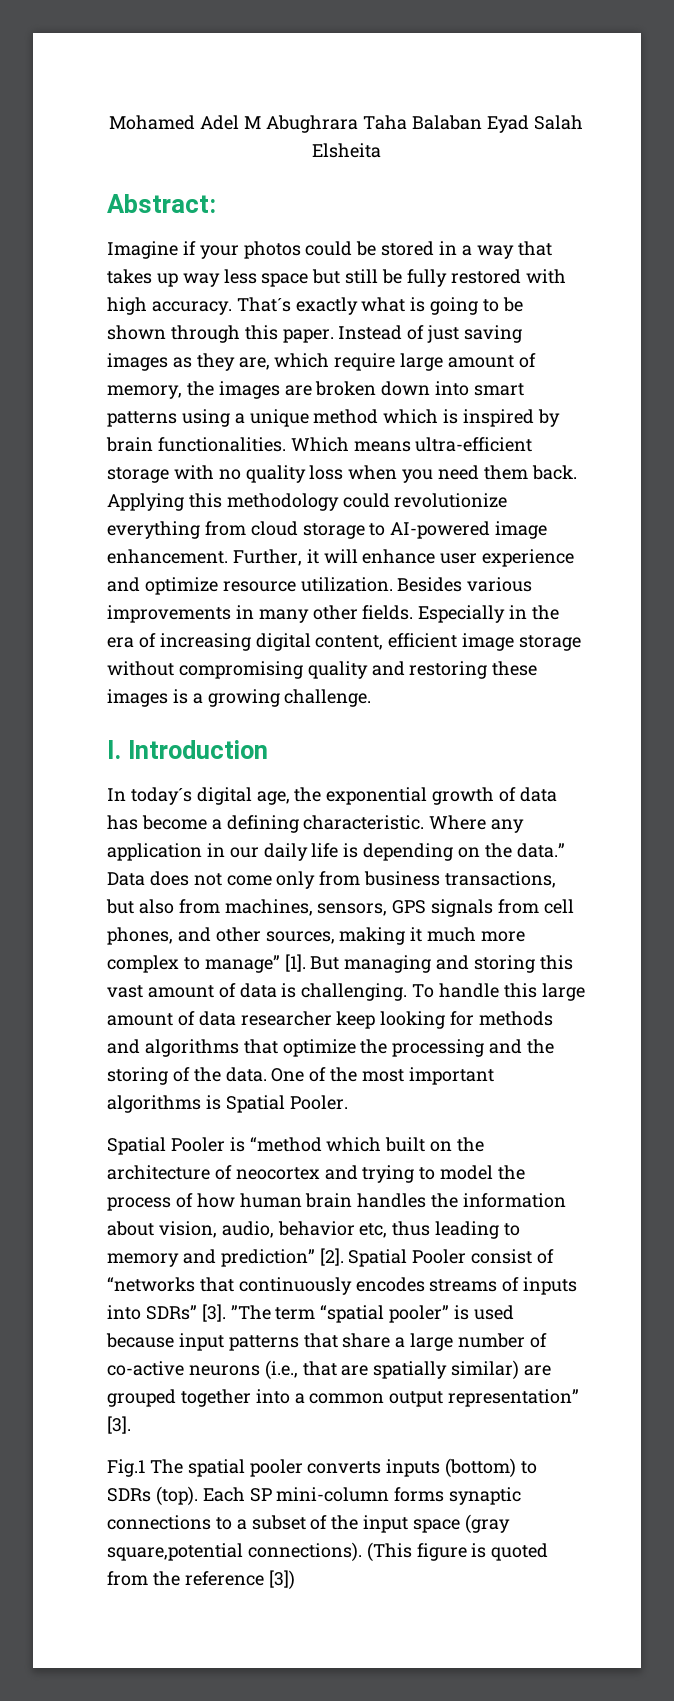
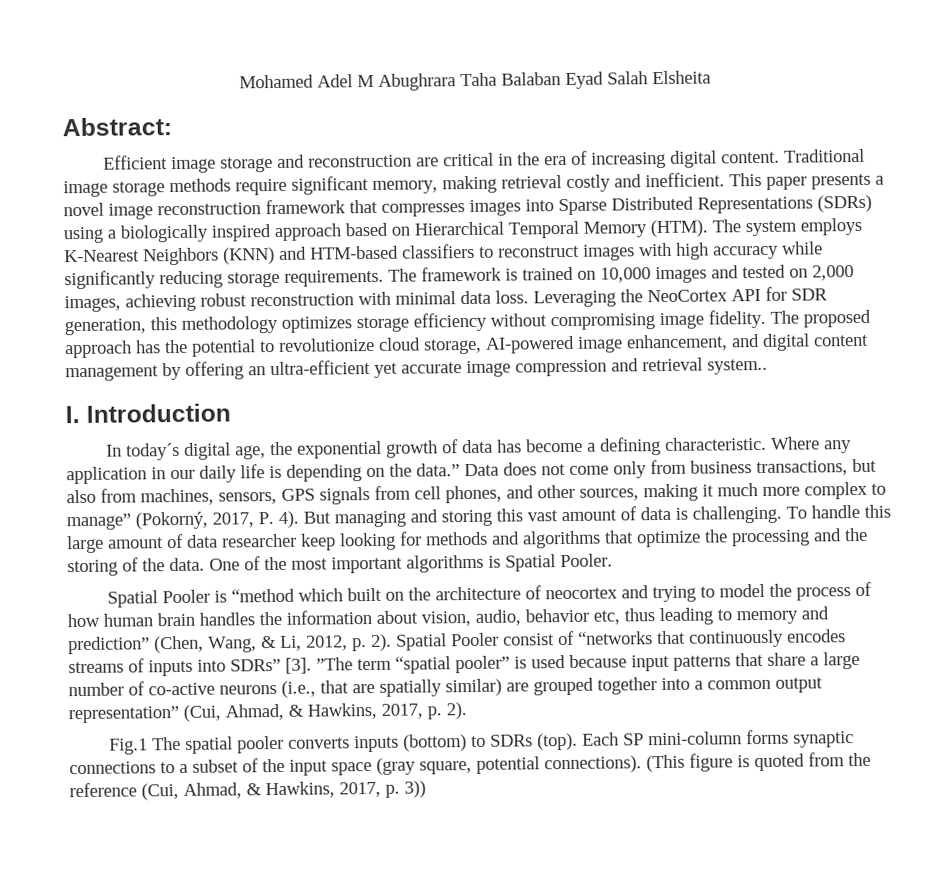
[107,241,552,259] [107,269,566,287] [107,297,523,315] [107,325,523,343] [107,353,536,371] [107,381,525,399] [107,409,560,427] [106,437,533,452] [107,465,577,483] [107,493,508,511] [107,521,548,539] [107,549,575,567] [107,577,533,595] [107,605,506,623] Imagine if your photos could be stored in a way that takes up way less space but still be fully restored with high accuracy. That´s exactly what is going to be shown through this paper. Instead of just saving images as they are, which require large amount of memory, the images are broken down into smart patterns using a unique method which is inspired by brain functionalities. Which means ultra-efficient storage with no quality loss when you need them back. Applying this methodology could revolutionize everything from cloud storage to AI-powered image enhancement. Further, it will enhance user experience and optimize resource utilization. Besides various improvements in many other fields. Especially -> [102,152,494,174] Efficient image storage and reconstruction are critical
[315,633,582,651] [107,661,538,679] [107,689,372,707] content, efficient image storage without compromising quality and restoring these images is a growing challenge. -> [720,148,865,164] [63,172,884,198] [63,194,872,220] [63,217,862,244] [64,241,823,266] [64,264,854,290] [64,286,828,313] [64,309,871,336] [65,333,869,359] [65,357,768,382] content. Traditional image storage methods require significant memory, making retrieval costly and inefficient. This paper presents a novel image reconstruction framework that compresses images into Sparse Distributed Representations (SDRs) using a biologically inspired approach based on Hierarchical Temporal Memory (HTM). The system employs K-Nearest Neighbors (KNN) and HTM-based classifiers to reconstruct images with high accuracy while significantly reducing storage requirements. The framework is trained on 10,000 images and tested on 2,000 images, achieving robust reconstruction with minimal data loss. Leveraging the NeoCortex API for SDR generation, this methodology optimizes storage efficiency without compromising image fidelity. The proposed approach has the potential to revolutionize cloud storage, AI-powered image enhancement, and digital content management by offering an ultra-efficient yet accurate image compression and retrieval system..
[284,954,306,972] [1]. -> [135,510,299,530] (Pokorný, 2017, P. 4).
[319,1248,344,1266] [2]. -> [154,633,392,654] (Chen, Wang, & Li, 2012, p. 2).
[107,1416,131,1434] [3]. -> [183,702,467,722] (Cui, Ahmad, & Hawkins, 2017, p. 2).
[107,1543,243,1561] square,potential -> [419,756,540,775] square, potential
[268,1570,295,1590] [3]) -> [141,780,426,801] (Cui, Ahmad, & Hawkins, 2017, p. 3))

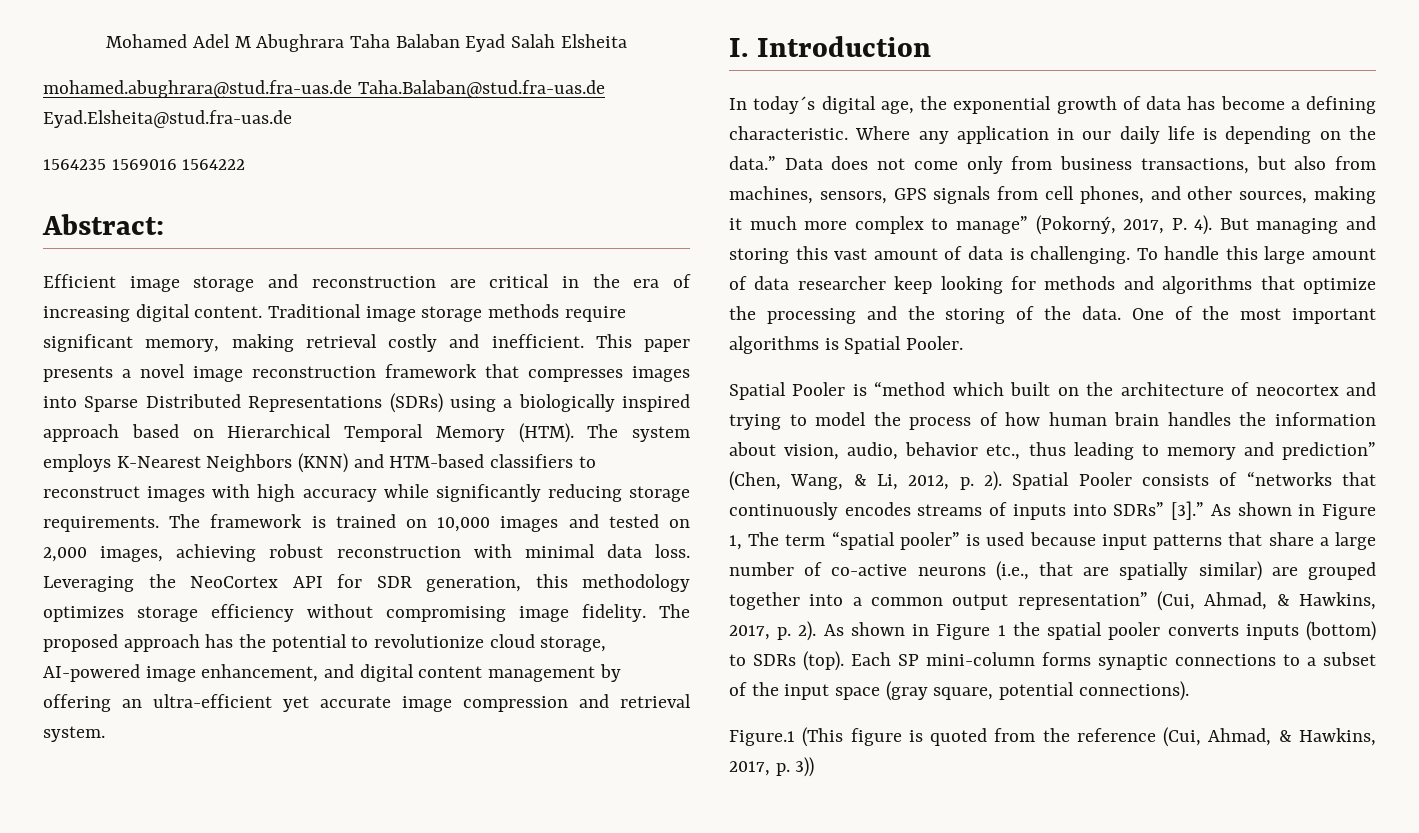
(711, 77) none -> [43,80,605,98] [43,110,292,128] [43,159,246,170] // mohamed.abughrara@stud.fra-uas.de Taha.Balaban@stud.fra-uas.de Eyad.Elsheita@stud.fra-uas.de // 1564235 1569016 1564222
[707,358,768,375] system.. -> [43,726,105,742] system.
[593,610,620,625] etc, -> [986,444,1021,460] etc.,
[503,633,555,646] consist -> [1142,474,1209,486] consists
[285,657,353,674] [3]. ”The -> [1171,501,1377,520] [729,532,780,550] [3].” As shown in Figure 1, The
[108,736,181,755] // Fig.1 The -> [823,622,1040,640] As shown in Figure 1 the
(642, 764) none -> [729,730,795,746] // Figure.1

